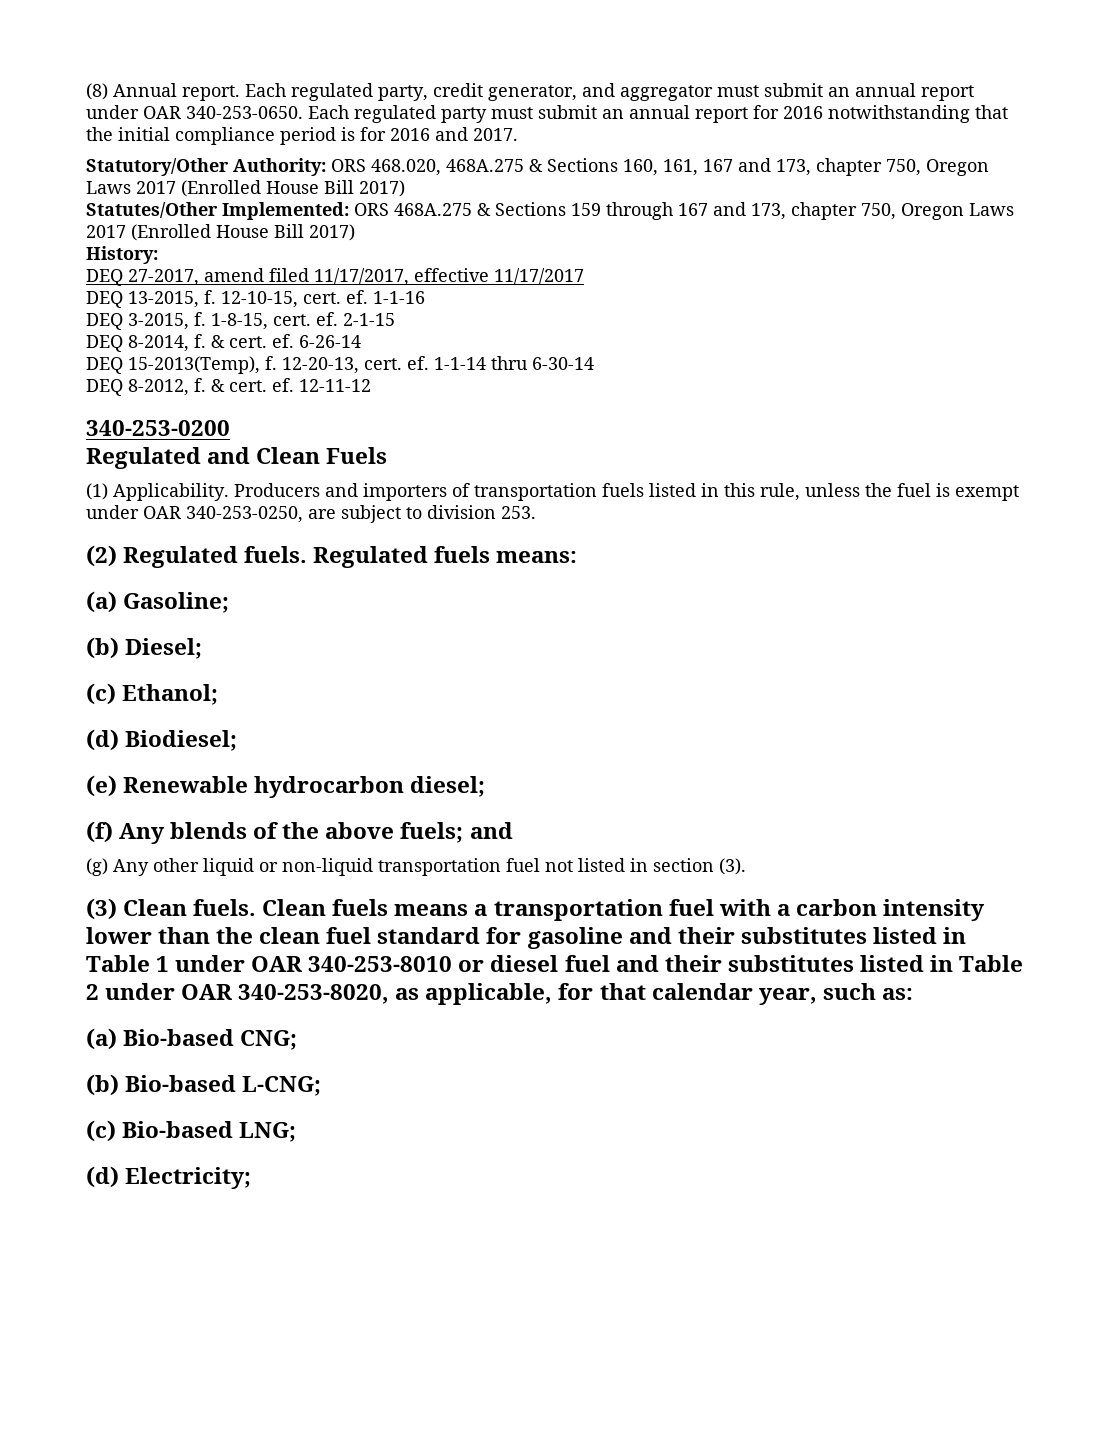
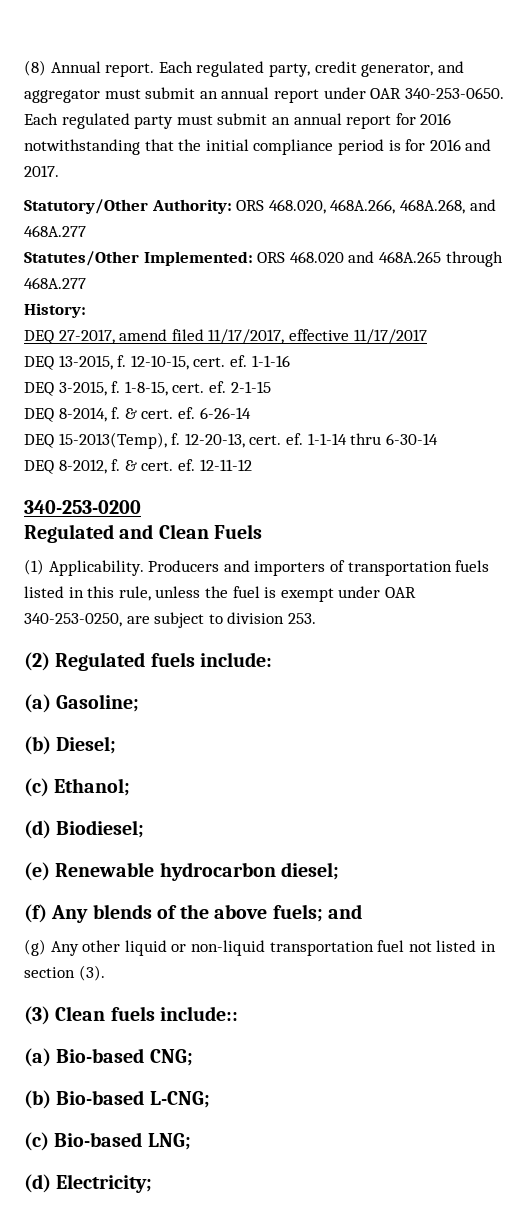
[446,158,989,176] [86,180,405,197] [86,202,1014,220] [86,224,355,241] 468A.275 & Sections 160, 161, 167 and 173, chapter 750, Oregon Laws 2017 (Enrolled House Bill 2017) // Statutes/Other Implemented: ORS 468A.275 & Sections 159 through 167 and 173, chapter 750, Oregon Laws 2017 (Enrolled House Bill 2017) -> [330,199,496,214] [24,225,86,237] [24,251,503,267] [24,277,86,289] 468A.266, 468A.268, and 468A.277 // Statutes/Other Implemented: ORS 468.020 and 468A.265 through 468A.277
[244,546,578,568] fuels. Regulated fuels means: -> [150,652,272,667] fuels include:
[193,899,985,921] [86,927,966,949] [86,955,1023,972] [86,983,913,1005] fuels. Clean fuels means a transportation fuel with a carbon intensity lower than the clean fuel standard for gasoline and their substitutes listed in Table 1 under OAR 340-253-8010 or diesel fuel and their substitutes listed in Table 2 under OAR 340-253-8020, as applicable, for that calendar year, such as: -> [110,1006,238,1021] fuels include::

